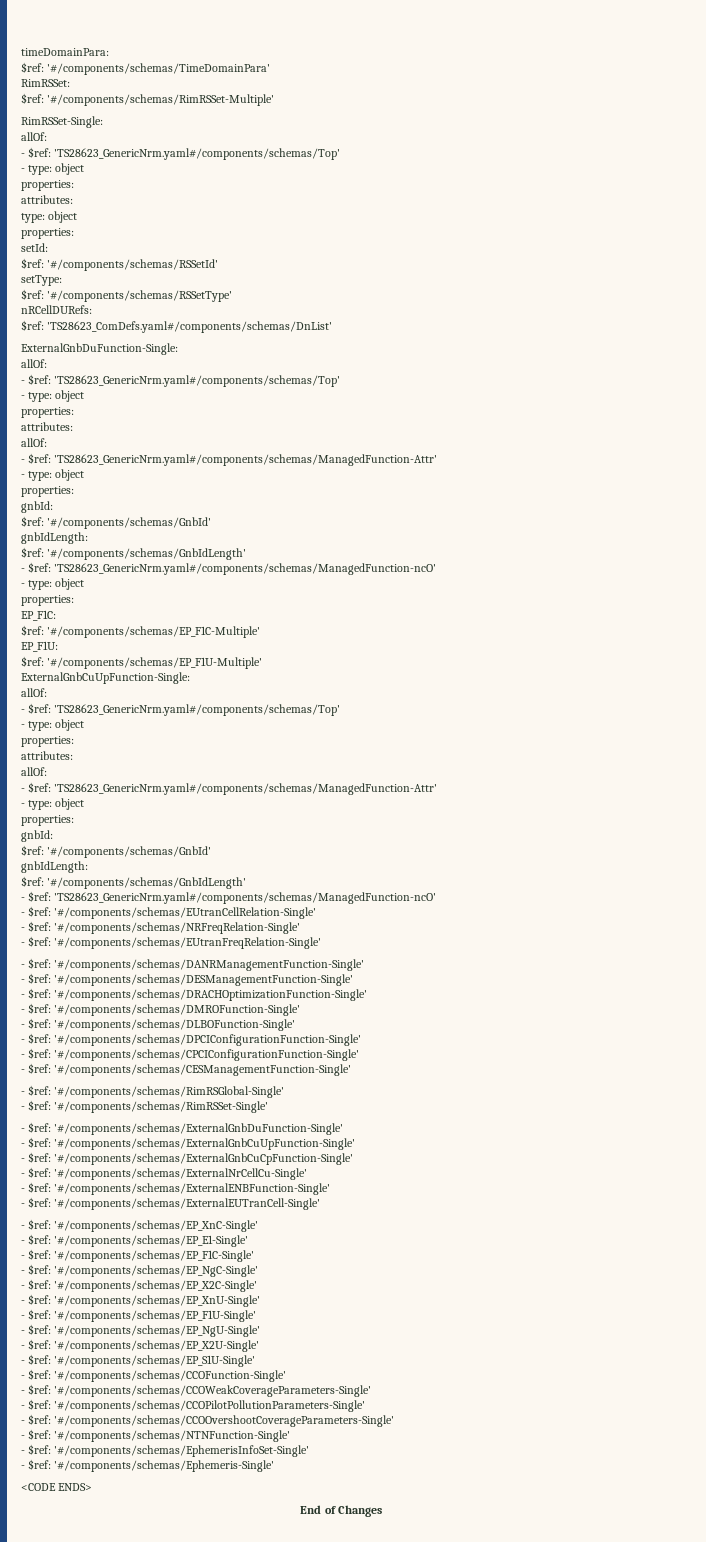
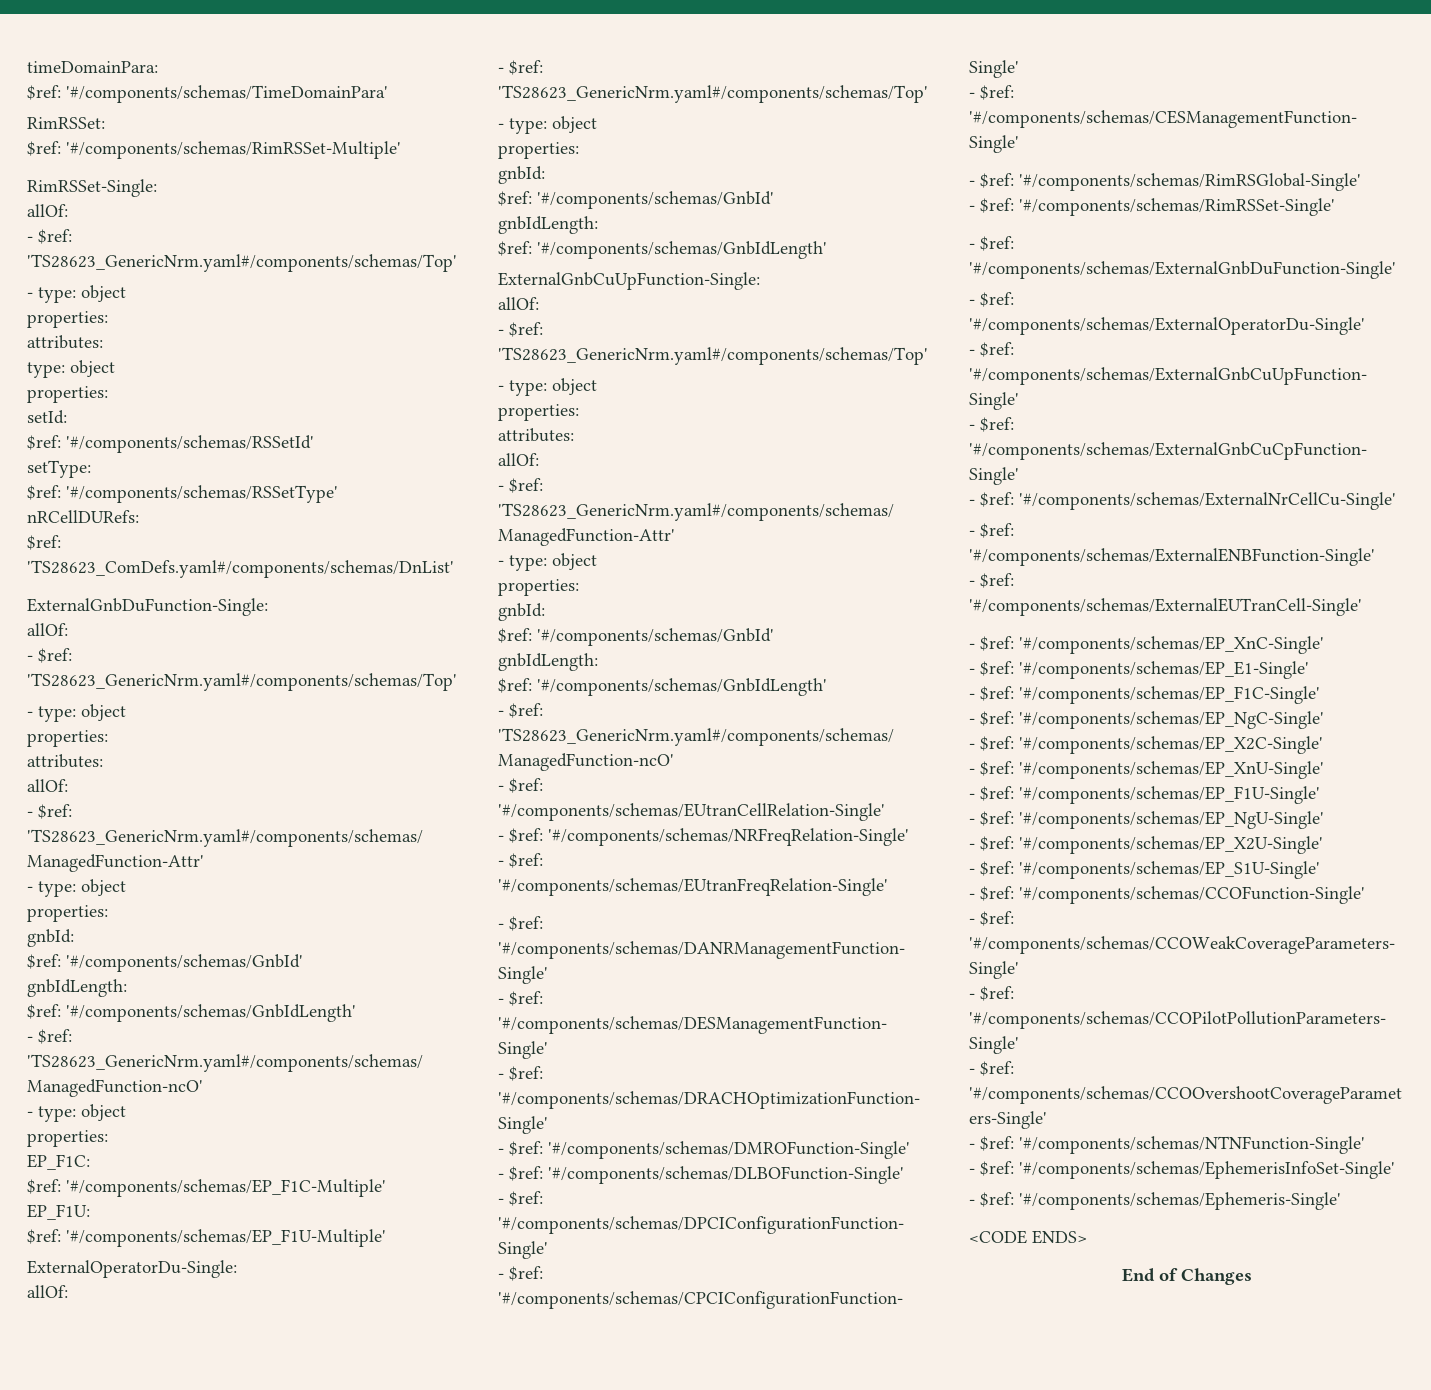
(263, 663) none -> [27,1260,237,1278] [27,1285,68,1298] [498,60,543,75] [498,85,928,103] [498,116,597,134] [498,142,579,159] [498,166,545,184] [498,191,774,209] [498,216,598,234] [498,241,827,259] // ExternalOperatorDu-Single: // allOf: // - $ref: 'TS28623_GenericNrm.yaml#/components/schemas/Top' // - type: object // properties: // gnbId: // $ref: '#/components/schemas/GnbId' // gnbIdLength: // $ref: '#/components/schemas/GnbIdLength'
(344, 1129) none -> [969,292,1014,307] [969,317,1365,335] // - $ref: '#/components/schemas/ExternalOperatorDu-Single'

